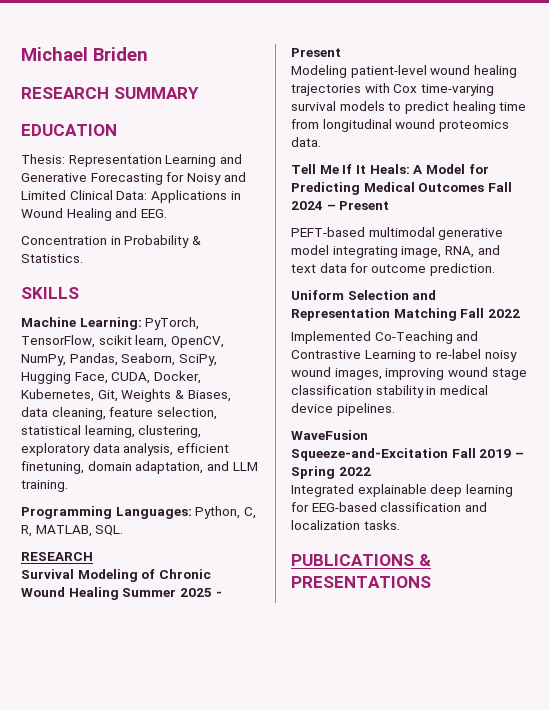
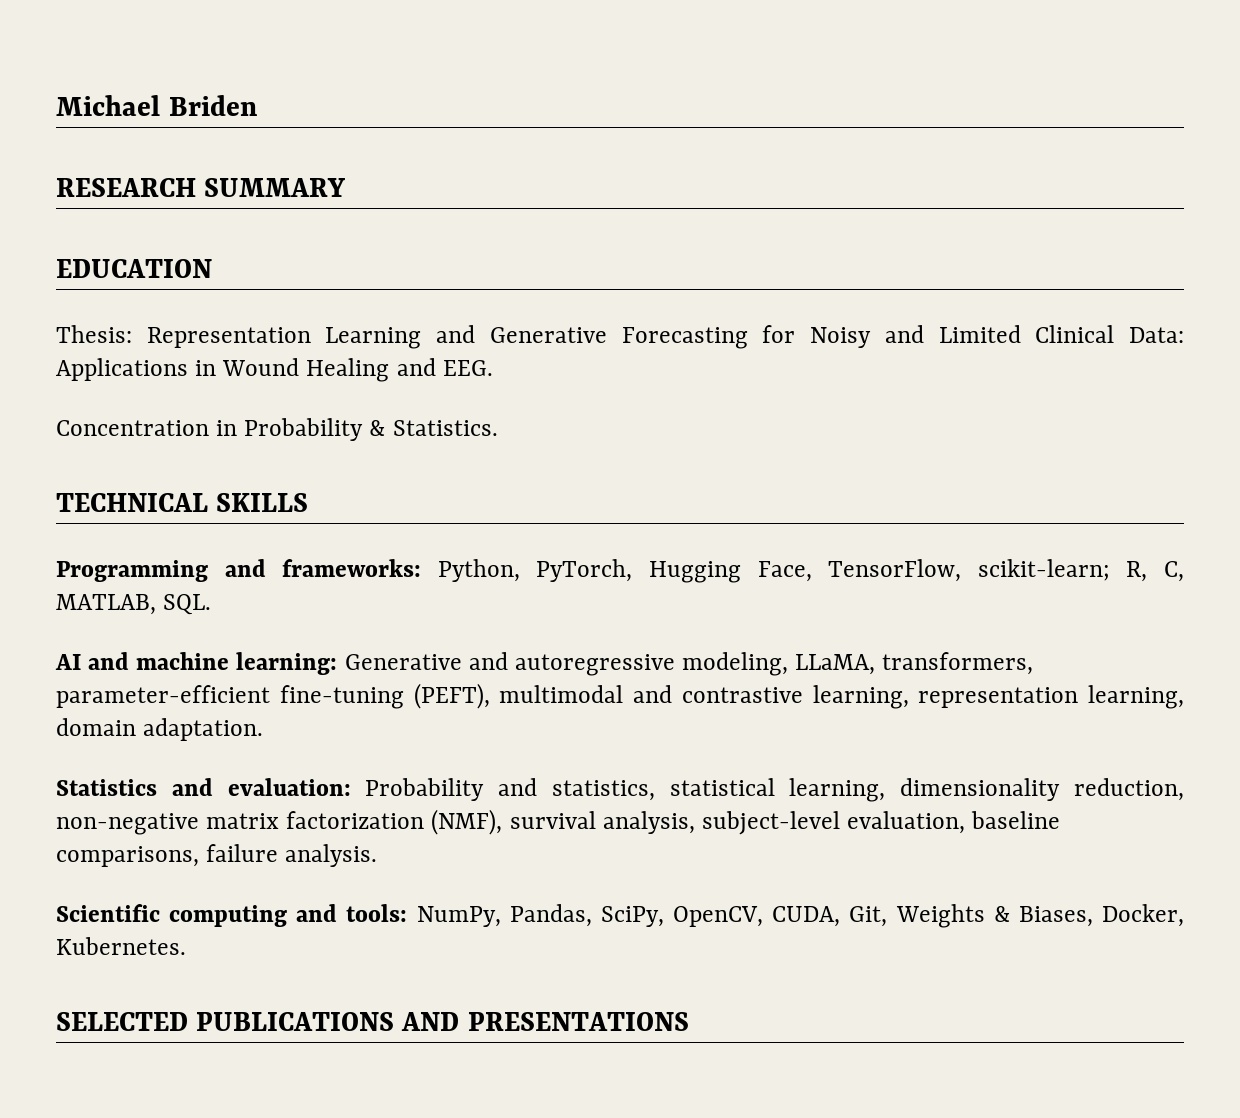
(83, 258) none -> [56,493,208,512] TECHNICAL
[21,317,200,330] [21,335,224,348] [21,353,217,366] [21,371,201,384] [21,389,231,402] [21,407,217,420] [21,425,202,438] [21,443,229,456] [21,461,258,474] [21,480,68,492] [21,506,256,519] [21,525,124,537] [21,552,93,561] [21,569,211,582] [21,587,222,600] [291,48,341,57] [291,65,517,78] [291,83,494,96] [291,101,527,114] [291,119,509,132] [291,137,321,147] [291,164,489,174] [291,182,512,195] [291,201,390,210] [291,227,504,240] [291,245,500,258] [291,263,495,276] [291,290,437,300] [291,308,520,321] [291,331,479,344] [291,349,517,362] [291,367,527,380] [291,385,488,398] [291,403,395,416] [291,430,368,440] [291,448,524,461] [291,466,371,479] [291,484,513,497] [291,502,487,512] [291,520,400,530] [291,554,431,566] Machine Learning: PyTorch, TensorFlow, scikit learn, OpenCV, NumPy, Pandas, Seaborn, SciPy, Hugging Face, CUDA, Docker, Kubernetes, Git, Weights & Biases, data cleaning, feature selection, statistical learning, clustering, exploratory data analysis, efficient finetuning, domain adaptation, and LLM training. // Programming Languages: Python, C, R, MATLAB, SQL. // RESEARCH // Survival Modeling of Chronic Wound Healing Summer 2025 - Present // Modeling patient-level wound healing trajectories with Cox time-varying survival models to predict healing time from longitudinal wound proteomics data. // Tell Me If It Heals: A Model for Predicting Medical Outcomes Fall 2024 – Present // PEFT-based multimodal generative model integrating image, RNA, and text data for outcome prediction. // Uniform Selection and Representation Matching Fall 2022 // Implemented Co-Teaching and Contrastive Learning to re-label noisy wound images, improving wound stage classification stability in medical device pipelines. // WaveFusion Squeeze-and-Excitation Fall 2019 – Spring 2022 // Integrated explainable deep learning for EEG-based classification and localization tasks. // PUBLICATIONS & -> [56,559,1184,583] [56,594,212,615] [55,652,1034,676] [56,683,1184,709] [56,718,264,741] [56,778,1185,802] [56,809,1061,835] [56,844,378,867] [56,904,1185,928] [56,937,186,955] [56,1012,460,1031] Programming and frameworks: Python, PyTorch, Hugging Face, TensorFlow, scikit-learn; R, C, MATLAB, SQL. // AI and machine learning: Generative and autoregressive modeling, LLaMA, transformers, parameter-efficient fine-tuning (PEFT), multimodal and contrastive learning, representation learning, domain adaptation. // Statistics and evaluation: Probability and statistics, statistical learning, dimensionality reduction, non-negative matrix factorization (NMF), survival analysis, subject-level evaluation, baseline comparisons, failure analysis. // Scientific computing and tools: NumPy, Pandas, SciPy, OpenCV, CUDA, Git, Weights & Biases, Docker, Kubernetes. // SELECTED PUBLICATIONS AND

